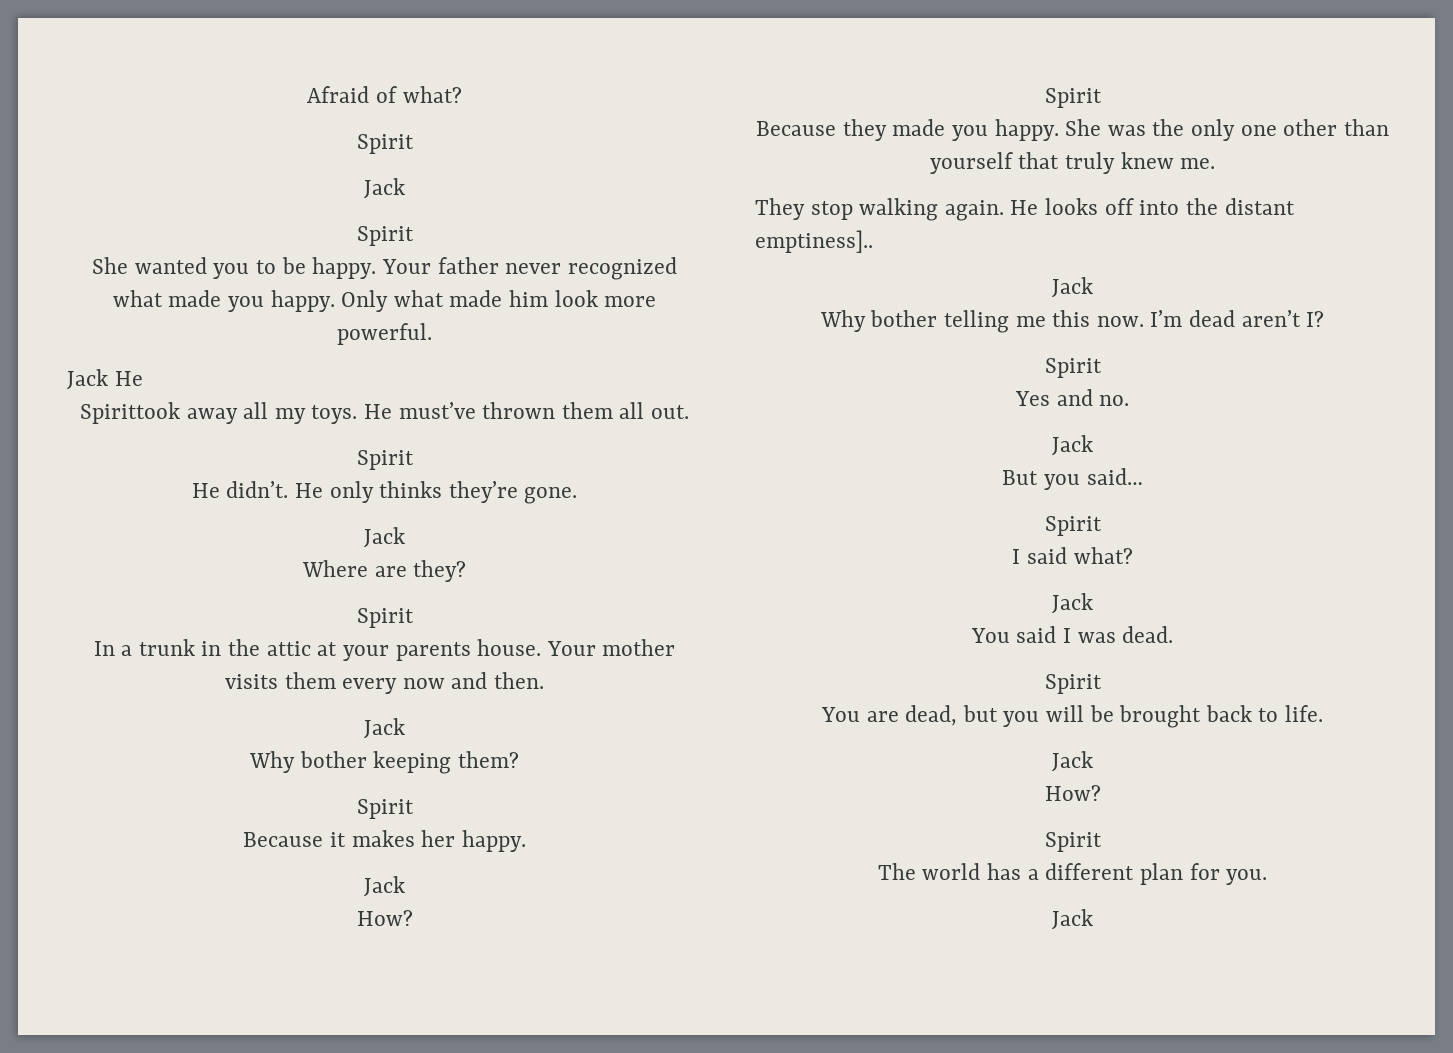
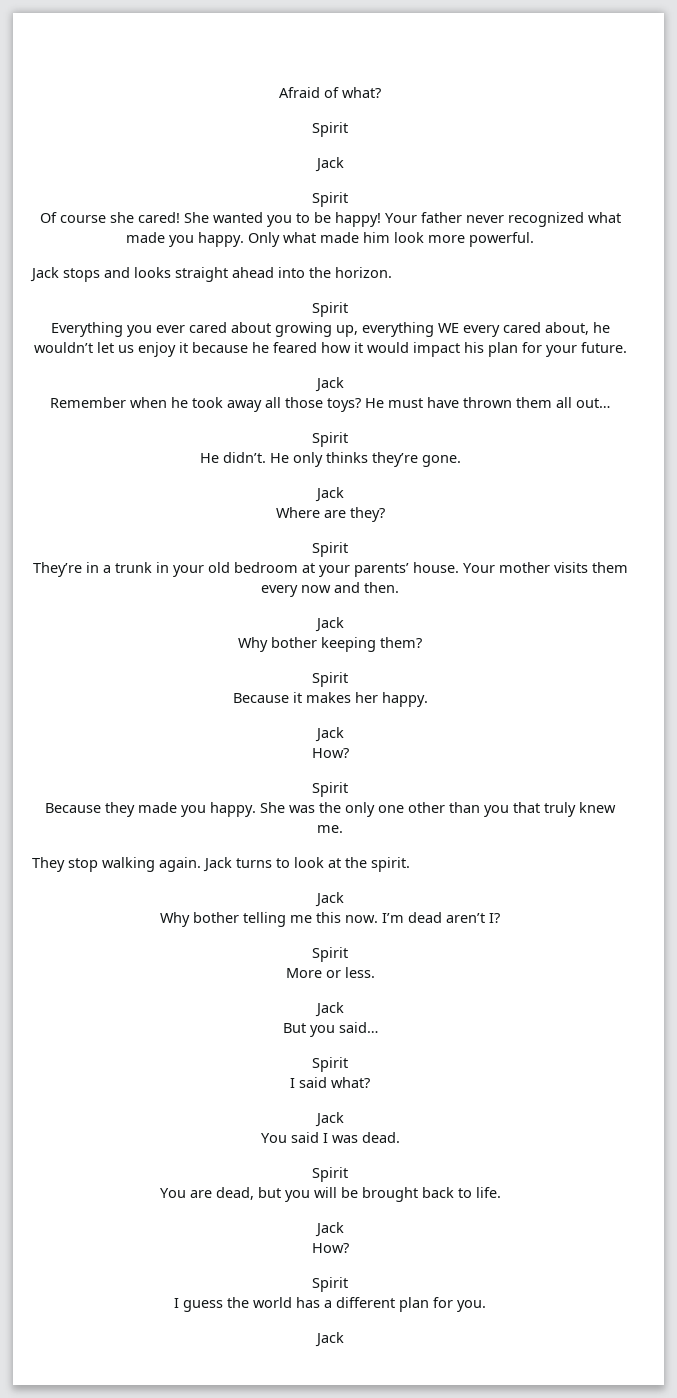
(414, 236) none -> [39,212,180,223] Of course she cared!
[312,257,377,279] happy. -> [334,212,381,227] happy!
[114,371,143,386] [79,402,476,424] He // Spirittook away all my toys. He must’ve -> [63,267,392,282] [312,302,348,317] [50,322,610,337] [33,342,627,357] [314,377,344,392] [50,397,459,412] stops and looks straight ahead into the horizon. // Spirit // Everything you ever cared about growing up, everything WE every cared about, he wouldn’t let us enjoy it because he feared how it would impact his plan for your future. // Jack // Remember when he took away all those toys? He must have
[651,405,690,419] out. -> [576,398,610,408] out…
[93,641,115,656] In -> [32,562,99,577] They’re in
[228,639,311,656] the attic -> [172,562,298,577] your old bedroom
[395,642,471,661] parents -> [353,563,409,577] parents’
[929,152,1013,174] yourself -> [484,805,509,817] you
[1010,198,1295,215] [755,230,873,253] He looks off into the distant emptiness].. -> [203,857,410,872] Jack turns to look at the spirit.
[1014,389,1130,406] Yes and no. -> [285,967,375,978] More or less.
[877,863,916,880] The -> [174,1297,249,1312] I guess the

